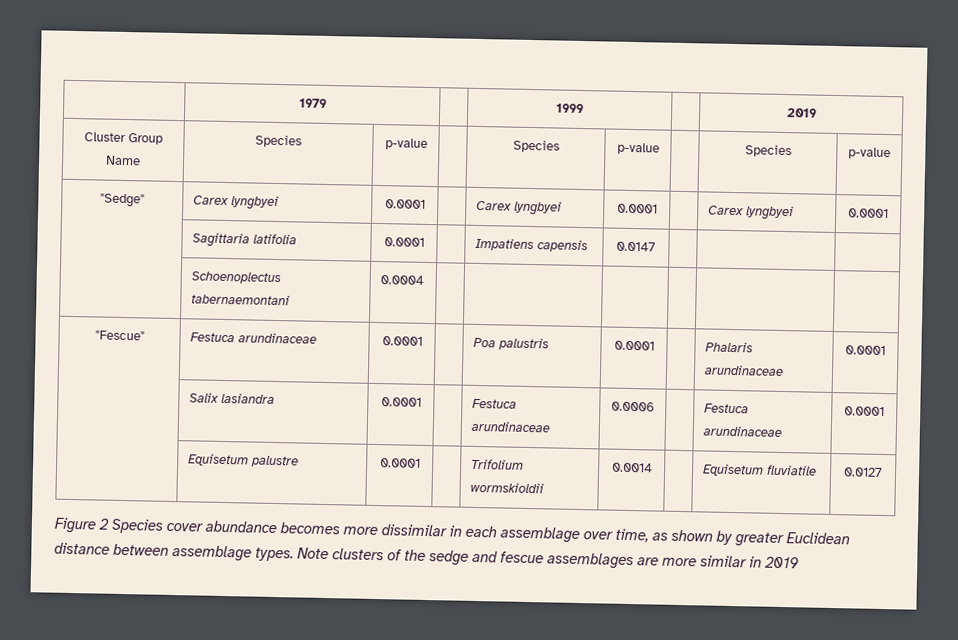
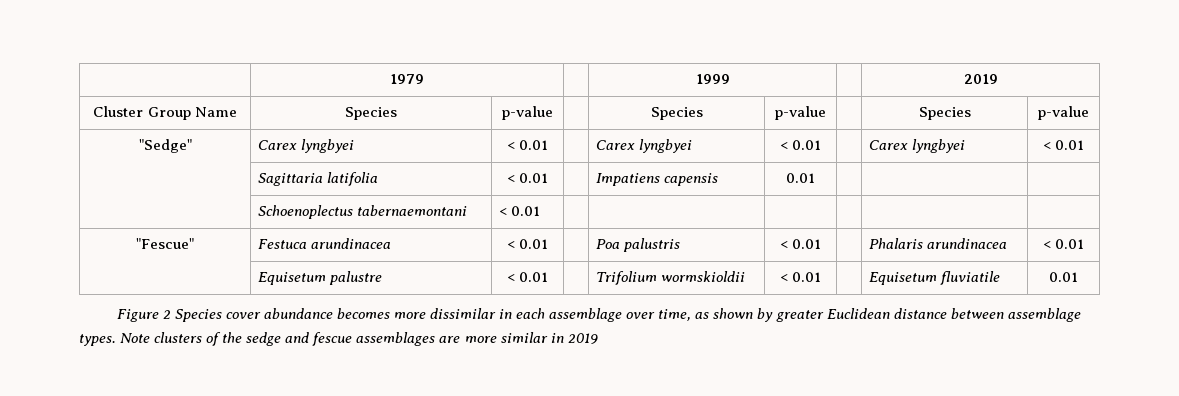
[384,199,426,209] [475,200,562,216] [616,203,658,214] [707,205,794,221] [848,208,889,219] 0.0001 | | Carex lyngbyei | 0.0001 | | Carex lyngbyei | 0.0001 -> [506,140,549,150] [596,139,693,153] [779,140,822,150] [869,139,966,153] [1042,140,1085,150] < 0.01 | | Carex lyngbyei | < 0.01 | | Carex lyngbyei | < 0.01
[383,237,425,247] 0.0001 -> [506,173,549,183] < 0.01
[616,241,656,252] 0.0147 -> [786,173,815,183] 0.01
[379,275,424,285] 0.0004 -> [499,206,541,216] < 0.01
[237,332,317,344] [381,336,423,346] arundinaceae | 0.0001 -> [311,238,392,249] [506,239,549,249] arundinacea | < 0.01
[613,340,655,351] 0.0001 -> [779,239,822,249] < 0.01
[703,364,784,377] [845,345,886,356] [188,392,275,404] [380,397,422,407] [471,398,517,409] [470,420,550,433] [611,401,655,412] [703,403,749,414] [702,425,782,437] [844,406,885,417] arundinaceae | 0.0001 // | Salix lasiandra | 0.0001 | | Festuca arundinaceae | 0.0006 | | Festuca arundinaceae | 0.0001 -> [927,238,1008,249] [1042,239,1085,249] arundinacea | < 0.01
[379,458,421,468] 0.0001 -> [506,272,549,282] < 0.01
[611,462,653,473] 0.0014 -> [779,272,822,282] < 0.01
[843,467,883,477] 0.0127 -> [1049,272,1078,282] 0.01

